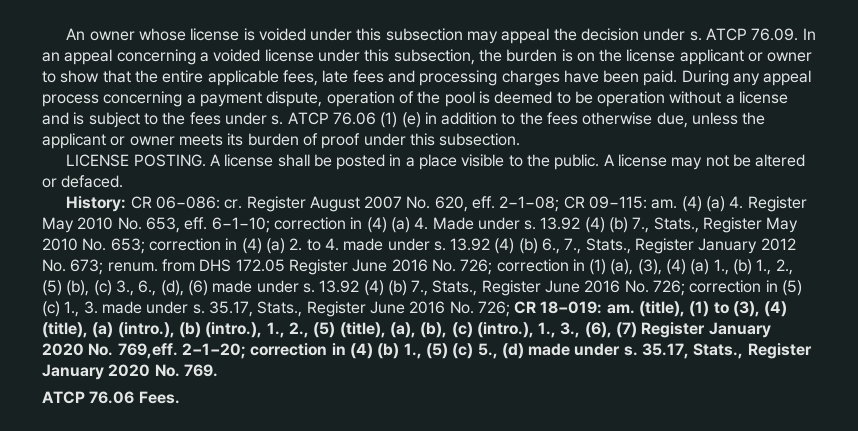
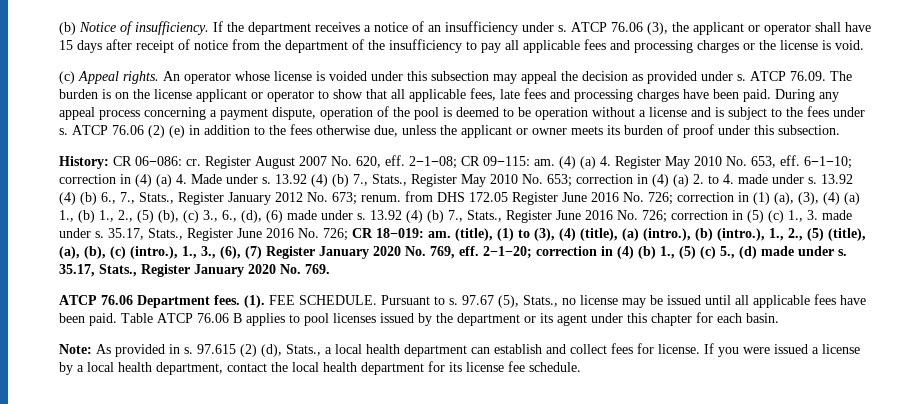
[66,28,135,41] An owner -> [59,21,871,35] [59,39,864,53] [59,71,231,84] (b) Notice of insufficiency. If the department receives a notice of an insufficiency under s. ATCP 76.06 (3), the applicant or operator shall have 15 days after receipt of notice from the department of the insufficiency to pay all applicable fees and processing charges or the license is void. // (c) Appeal rights. An operator
(640, 34) none -> [632,71,697,84] as provided
[802,28,816,40] [42,49,502,65] In an appeal concerning a voided license under this subsection, the -> [830,71,852,81] The
[767,52,813,62] owner -> [267,90,314,102] operator
[134,70,204,83] the entire -> [391,89,405,99] all
[380,112,398,128] (1) -> [148,125,165,138] (2)
[66,154,806,170] [42,175,124,188] // LICENSE POSTING. A license shall be posted in a place visible to the public. A license may not be altered or defaced. -> (840, 130) none
[117,343,178,359] 769,eff. -> [430,246,479,259] 769, eff.
[138,391,180,404] Fees. -> [137,294,866,308] [59,312,779,326] [59,343,860,357] [59,361,581,375] Department fees. (1). FEE SCHEDULE. Pursuant to s. 97.67 (5), Stats., no license may be issued until all applicable fees have been paid. Table ATCP 76.06 B applies to pool licenses issued by the department or its agent under this chapter for each basin. // Note: As provided in s. 97.615 (2) (d), Stats., a local health department can establish and collect fees for license. If you were issued a license by a local health department, contact the local health department for its license fee schedule.

